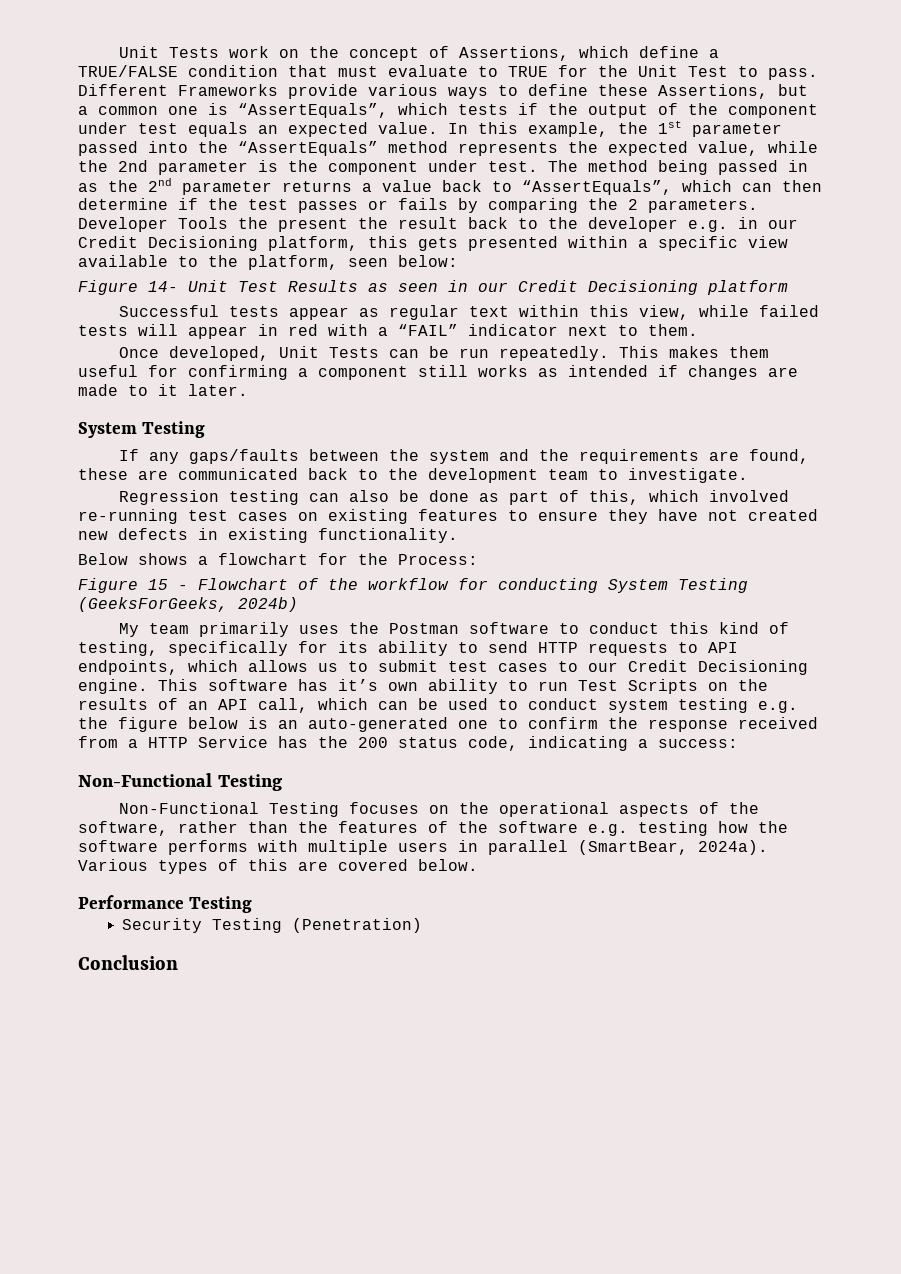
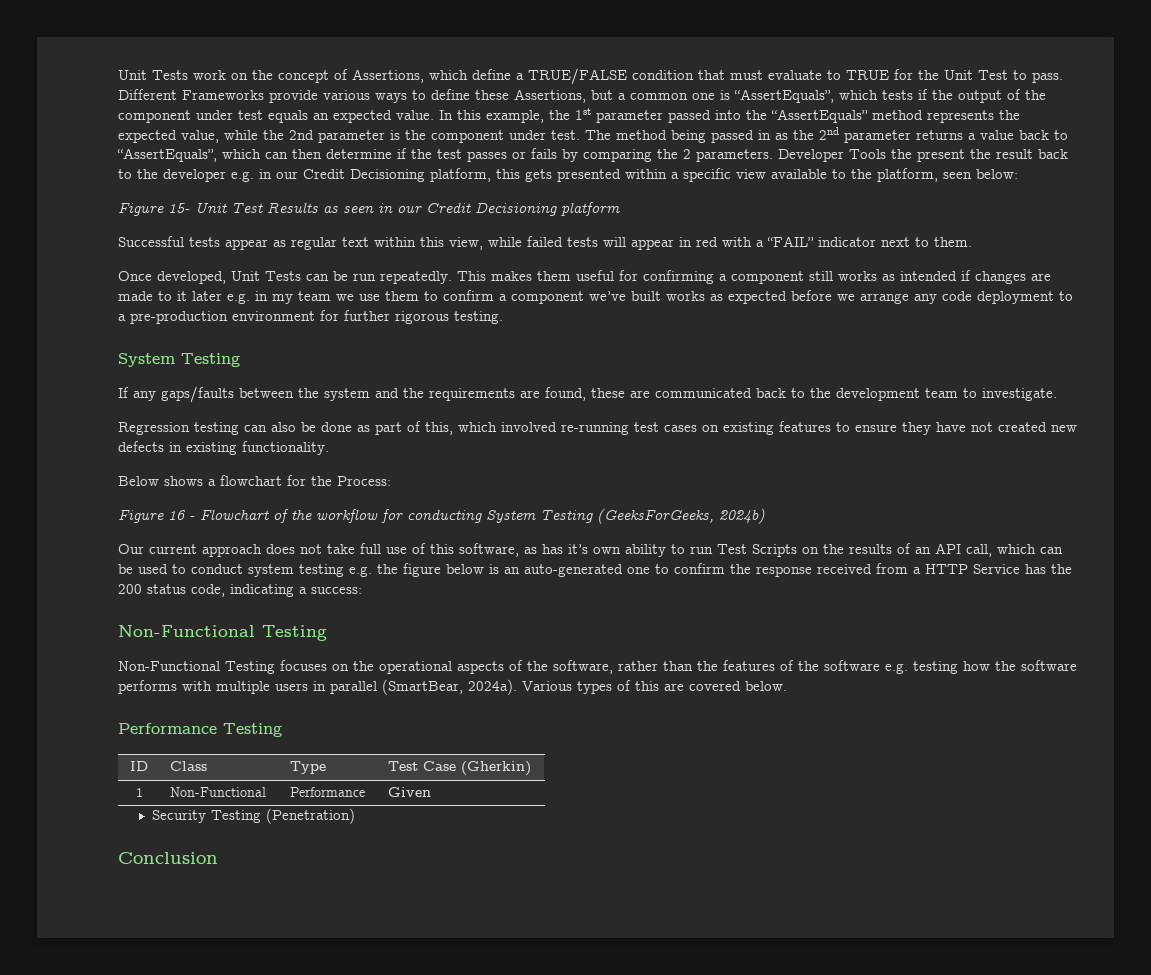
[148,281,178,292] 14- -> [168,203,190,213] 15-
[188,384,248,396] later. -> [192,290,1073,304] [118,310,503,324] later e.g. in my team we use them to confirm a component we’ve built works as expected before we arrange any code deployment to a pre-production environment for further rigorous testing.
[148,579,168,590] 15 -> [168,510,185,520] 16
[118,622,789,637] [78,641,738,656] [78,660,808,675] [78,679,288,694] My team primarily uses the Postman software to conduct this kind of testing, specifically for its ability to send HTTP requests to API endpoints, which allows us to submit test cases to our Credit Decisioning engine. This software -> [118,543,537,557] Our current approach does not take full use of this software, as
(253, 904) none -> [130,761,148,771] [170,761,208,771] [290,761,327,774] [388,761,532,776] [135,788,143,797] [170,787,267,797] [290,787,366,797] [388,787,432,797] // ID | Class | Type | Test Case (Gherkin) // 1 | Non-Functional | Performance | Given

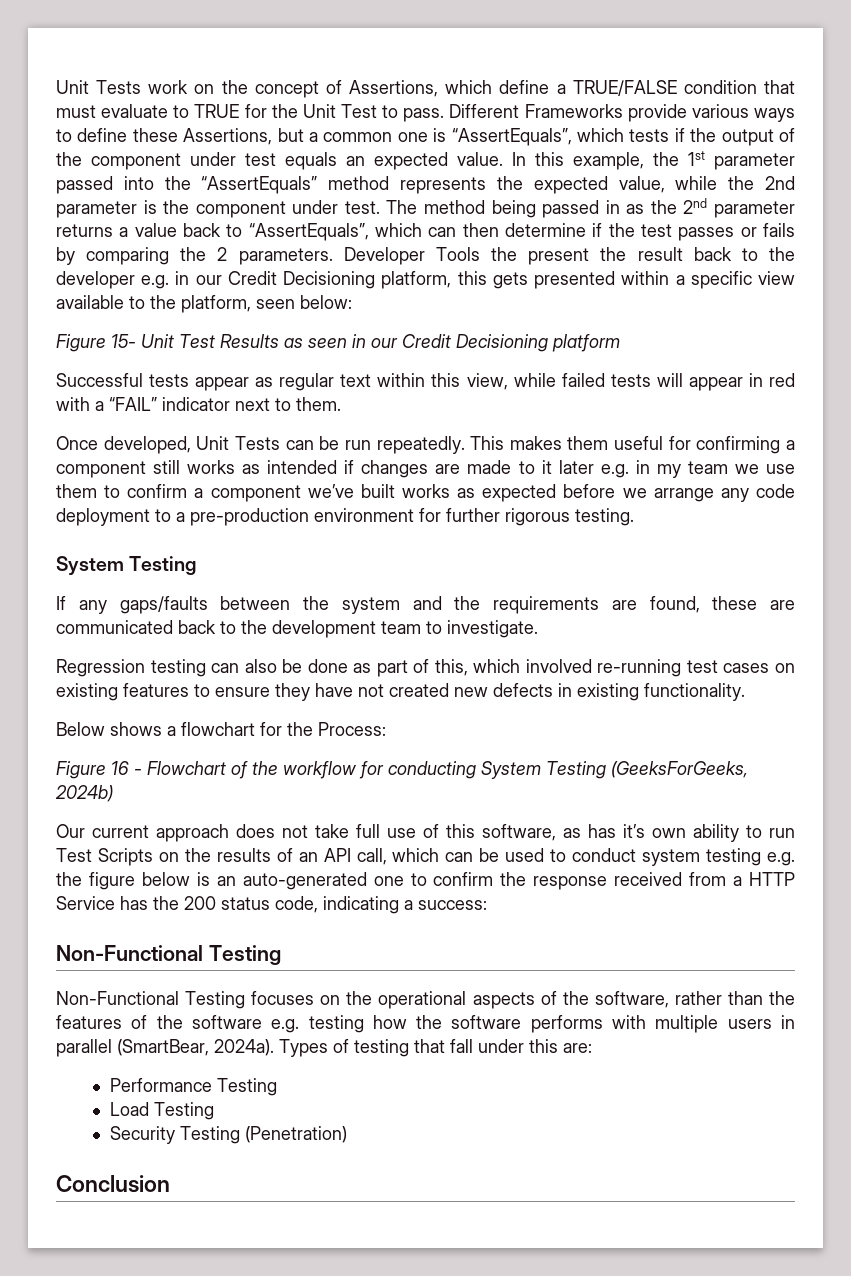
[522,680,787,694] [118,723,282,737] [130,761,148,771] [170,761,208,771] [290,761,327,774] [388,761,532,776] [135,788,143,797] [170,787,267,797] [290,787,366,797] [388,787,432,797] Various types of this are covered below. // Performance Testing // ID | Class | Type | Test Case (Gherkin) // 1 | Non-Functional | Performance | Given -> [279,1039,592,1057] [109,1078,277,1096] [109,1102,214,1120] Types of testing that fall under this are: // Performance Testing // Load Testing

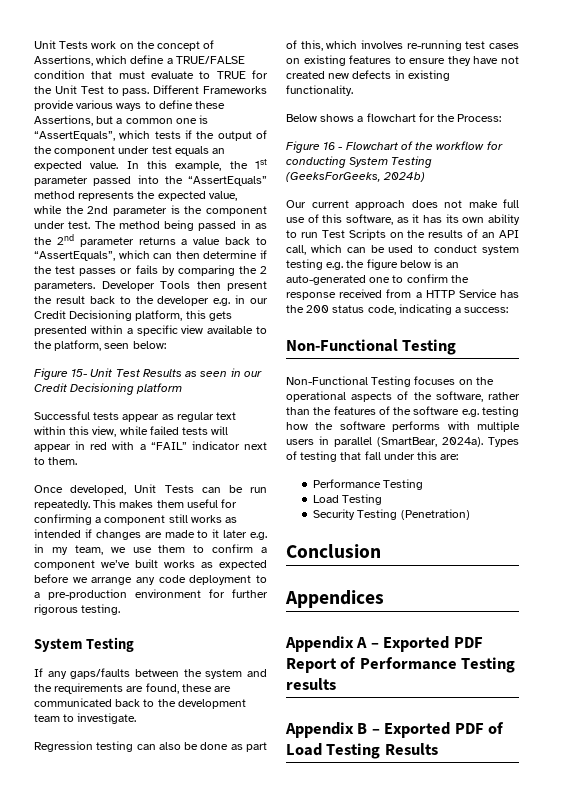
[491,247,518,261] the -> [196,281,221,289] then
[687,461,728,474] team -> [74,545,103,555] team,
[525,659,592,673] involved -> [361,40,403,49] involves
[315,824,349,838] take -> [468,200,498,208] make
[588,824,645,838] has it’s -> [412,214,459,223] it has its
(170, 1184) none -> [285,590,384,608] [285,636,483,652] [286,657,516,673] [286,678,336,690] [285,722,505,738] [286,743,438,759] // Appendices // Appendix A – Exported PDF Report of Performance Testing results // Appendix B – Exported PDF of Load Testing Results

